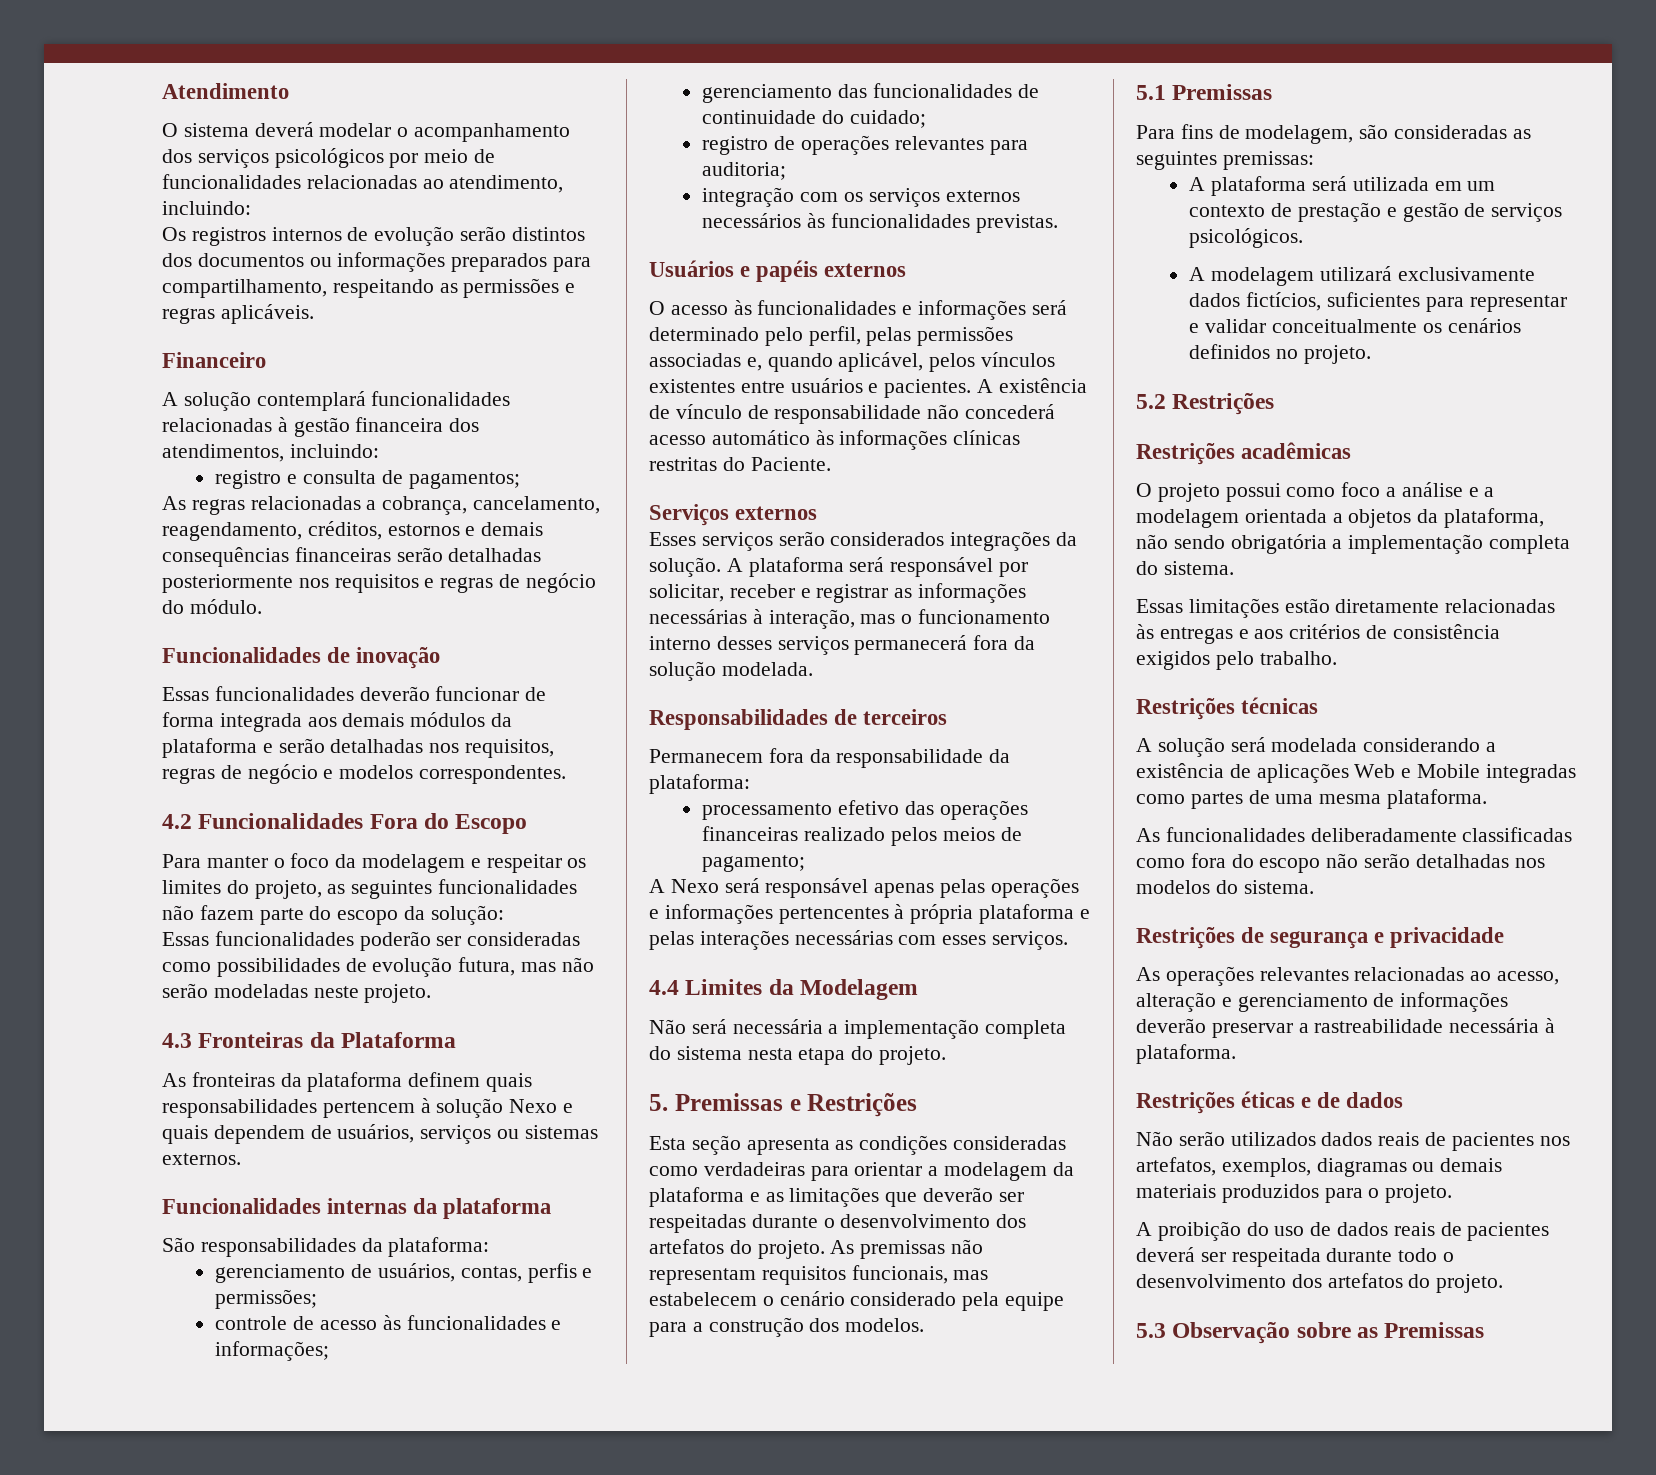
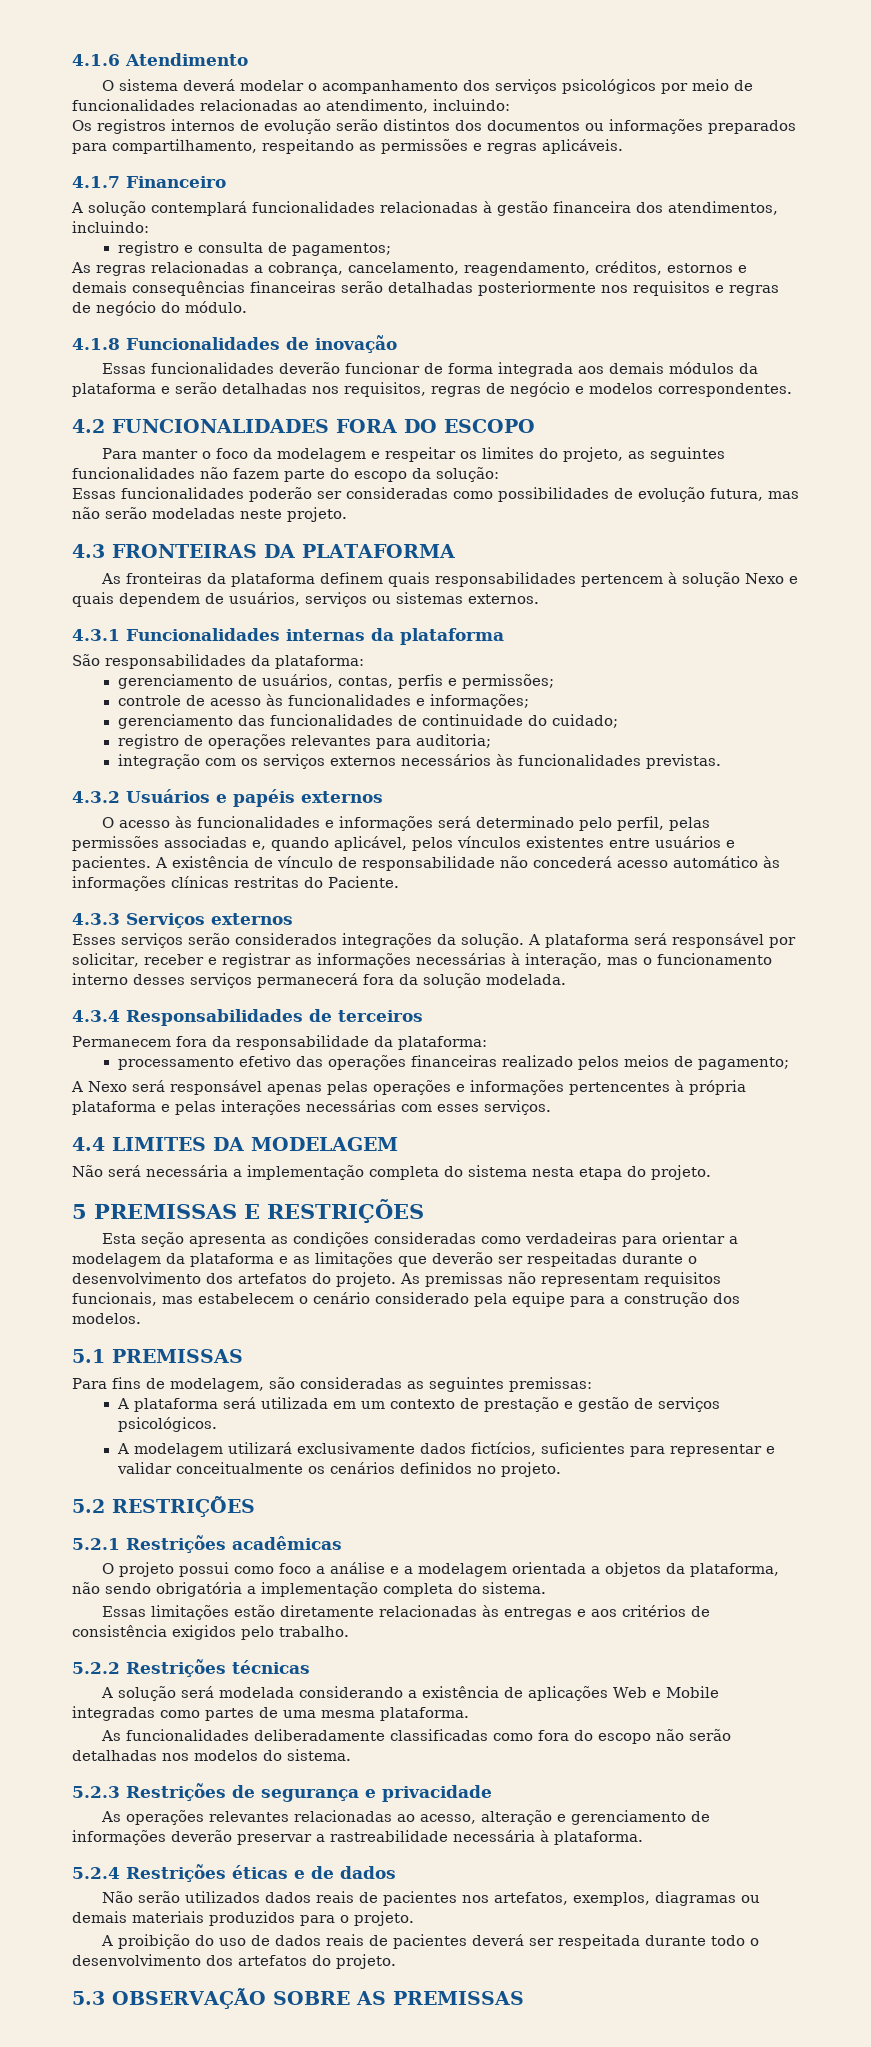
(162, 91) none -> [72,54,120,66] 4.1.6
(314, 314) none -> [72,176,120,188] 4.1.7
(262, 606) none -> [72,338,120,350] 4.1.8
[198,813,528,834] Funcionalidades Fora do Escopo -> [112,419,535,433] FUNCIONALIDADES FORA DO ESCOPO
[198,1032,457,1048] Fronteiras da Plataforma -> [112,544,455,558] FRONTEIRAS DA PLATAFORMA
(241, 1159) none -> [72,629,120,641] 4.3.1
(1058, 223) none -> [72,791,120,803] 4.3.2
(831, 464) none -> [72,913,120,925] 4.3.3
(813, 669) none -> [72,1010,120,1022] 4.3.4
[685,979,919,1000] Limites da Modelagem -> [112,1137,398,1151] LIMITES DA MODELAGEM
[649,1093,918,1117] 5. Premissas e Restrições -> [72,1199,424,1223] 5 PREMISSAS E RESTRIÇÕES
[1172,84,1273,100] Premissas -> [112,1349,243,1363] PREMISSAS
[1172,393,1275,415] Restrições // -> [112,1496,255,1517] [72,1538,120,1550] RESTRIÇÕES // 5.2.1
(1337, 658) none -> [72,1662,120,1674] 5.2.2
(1314, 887) none -> [72,1786,120,1798] 5.2.3
(1236, 1054) none -> [72,1867,120,1879] 5.2.4
[1172,1322,1485,1344] Observação sobre as Premissas -> [112,1988,524,2009] OBSERVAÇÃO SOBRE AS PREMISSAS

